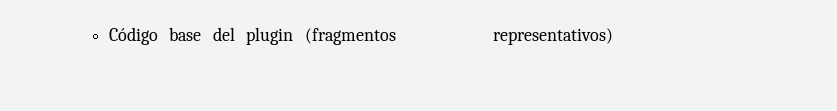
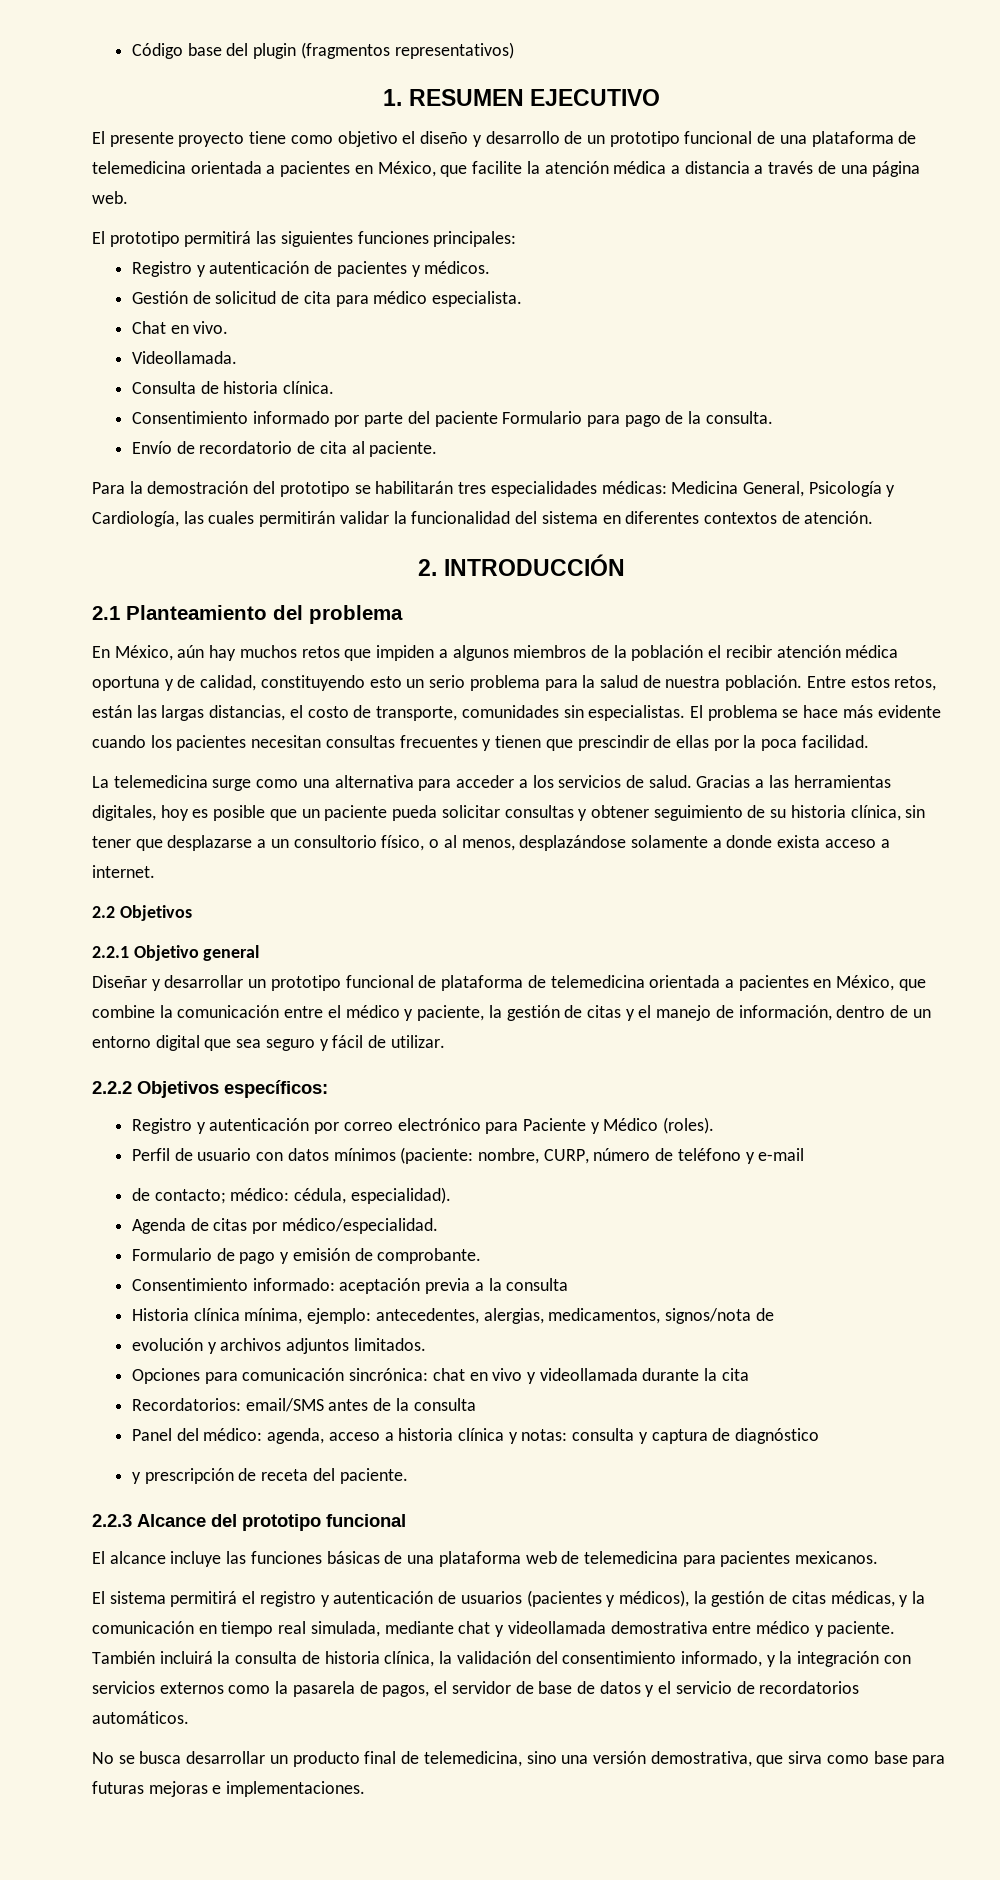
(613, 36) none -> [383,89,660,106] [92,131,917,147] [92,161,921,177] [92,191,128,204] [92,231,517,247] [131,261,491,277] [131,291,523,307] [131,321,229,334] [131,351,237,364] [131,381,335,394] [131,411,773,427] [131,441,438,457] [92,481,896,497] [92,511,874,527] [418,554,625,576] [92,605,403,624] [92,645,899,661] [92,675,937,691] [92,705,941,721] [92,735,869,751] [92,775,891,791] [92,805,926,821] [92,835,890,851] [92,865,155,878] [92,905,192,921] [92,945,260,961] [92,975,926,991] [92,1005,931,1021] [92,1035,445,1051] [92,1080,328,1098] [131,1117,715,1134] [131,1147,805,1164] [131,1187,451,1204] [131,1218,438,1234] [131,1248,482,1264] [131,1278,569,1294] [131,1308,774,1324] [131,1338,426,1354] [131,1368,749,1384] [131,1398,476,1412] [131,1428,820,1444] [131,1468,408,1484] [92,1514,406,1531] [92,1551,879,1567] [92,1590,926,1607] [92,1621,896,1637] [92,1651,911,1667] [92,1681,860,1697] [92,1711,189,1724] [92,1751,946,1767] [92,1781,366,1797] // 1. RESUMEN EJECUTIVO // El presente proyecto tiene como objetivo el diseño y desarrollo de un prototipo funcional de una plataforma de telemedicina orientada a pacientes en México, que facilite la atención médica a distancia a través de una página web. // El prototipo permitirá las siguientes funciones principales: // Registro y autenticación de pacientes y médicos. // Gestión de solicitud de cita para médico especialista. // Chat en vivo. // Videollamada. // Consulta de historia clínica. // Consentimiento informado por parte del paciente Formulario para pago de la consulta. // Envío de recordatorio de cita al paciente. // Para la demostración del prototipo se habilitarán tres especialidades médicas: Medicina General, Psicología y Cardiología, las cuales permitirán validar la funcionalidad del sistema en diferentes contextos de atención. // 2. INTRODUCCIÓN // 2.1 Planteamiento del problema // En México, aún hay muchos retos que impiden a algunos miembros de la población el recibir atención médica oportuna y de calidad, constituyendo esto un serio problema para la salud de nuestra población. Entre estos retos, están las largas distancias, el costo de transporte, comunidades sin especialistas. El problema se hace más evidente cuando los pacientes necesitan consultas frecuentes y tienen que prescindir de ellas por la poca facilidad. // La telemedicina surge como una alternativa para acceder a los servicios de salud. Gracias a las herramientas digitales, hoy es posible que un paciente pueda solicitar consultas y obtener seguimiento de su historia clínica, sin tener que desplazarse a un consultorio físico, o al menos, desplazándose solamente a donde exista acceso a internet. // 2.2 Objetivos // 2.2.1 Objetivo general // Diseñar y desarrollar un prototipo funcional de plataforma de telemedicina orientada a pacientes en México, que combine la comunicación entre el médico y paciente, la gestión de citas y el manejo de información, dentro de un entorno digital que sea seguro y fácil de utilizar. // 2.2.2 Objetivos específicos: // Registro y autenticación por correo electrónico para Paciente y Médico (roles). // Perfil de usuario con datos mínimos (paciente: nombre, CURP, número de teléfono y e-mail // de contacto; médico: cédula, especialidad). // Agenda de citas por médico/especialidad. // Formulario de pago y emisión de comprobante. // Consentimiento informado: aceptación previa a la consulta // Historia clínica mínima, ejemplo: antecedentes, alergias, medicamentos, signos/nota de // evolución y archivos adjuntos limitados. // Opciones para comunicación sincrónica: chat en vivo y videollamada durante la cita // Recordatorios: email/SMS antes de la consulta // Panel del médico: agenda, acceso a historia clínica y notas: consulta y captura de diagnóstico // y prescripción de receta del paciente. // 2.2.3 Alcance del prototipo funcional // El alcance incluye las funciones básicas de una plataforma web de telemedicina para pacientes mexicanos. // El sistema permitirá el registro y autenticación de usuarios (pacientes y médicos), la gestión de citas médicas, y la comunicación en tiempo real simulada, mediante chat y videollamada demostrativa entre médico y paciente. También incluirá la consulta de historia clínica, la validación del consentimiento informado, y la integración con servicios externos como la pasarela de pagos, el servidor de base de datos y el servicio de recordatorios automáticos. // No se busca desarrollar un producto final de telemedicina, sino una versión demostrativa, que sirva como base para futuras mejoras e implementaciones.

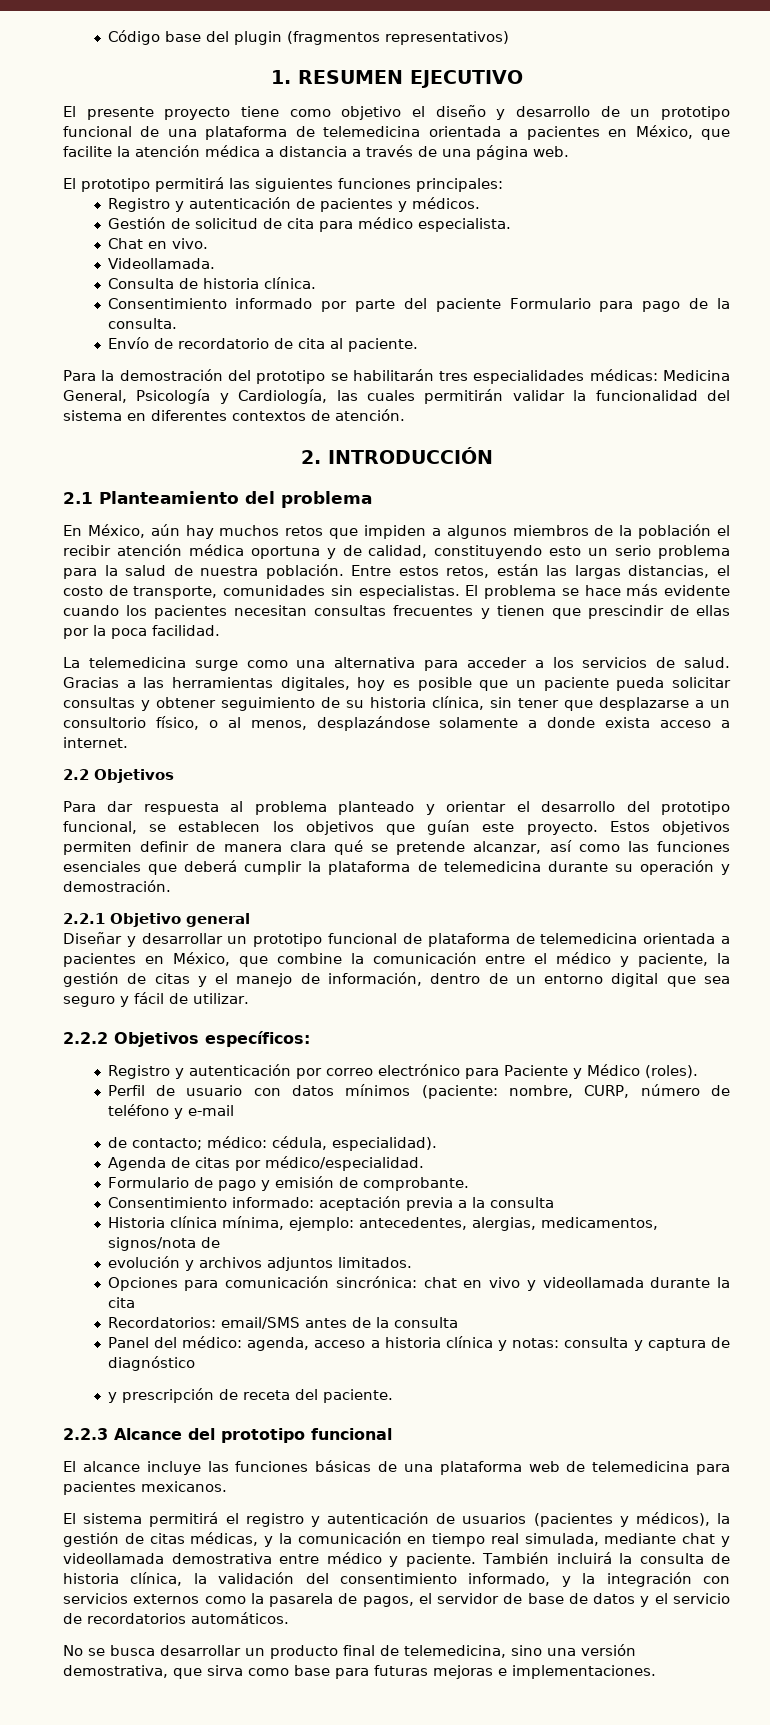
(192, 913) none -> [63,801,730,815] [63,820,730,835] [63,840,730,855] [63,860,730,875] [63,880,171,892] // Para dar respuesta al problema planteado y orientar el desarrollo del prototipo funcional, se establecen los objetivos que guían este proyecto. Estos objetivos permiten definir de manera clara qué se pretende alcanzar, así como las funciones esenciales que deberá cumplir la plataforma de telemedicina durante su operación y demostración.

